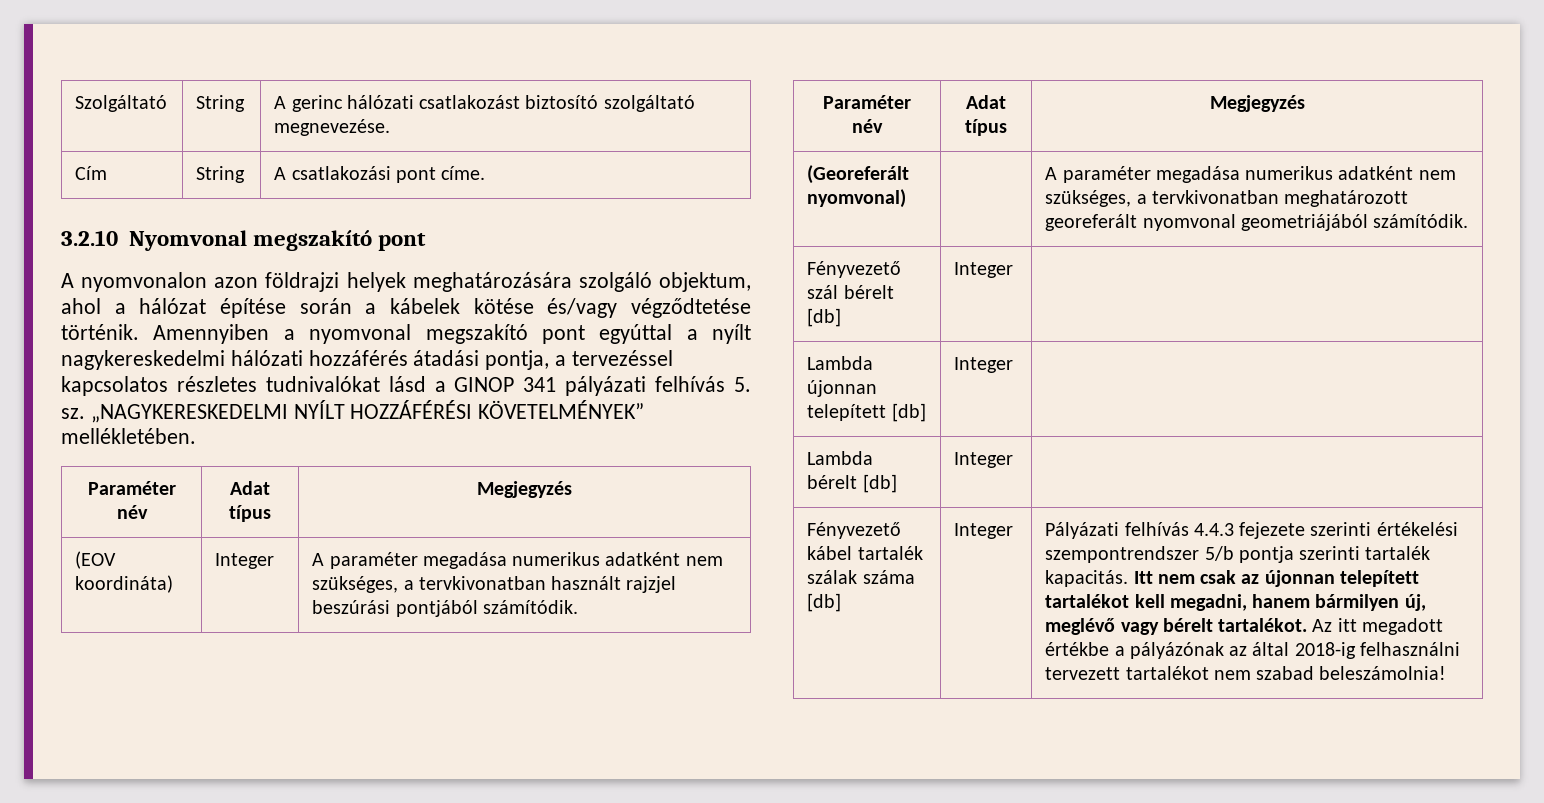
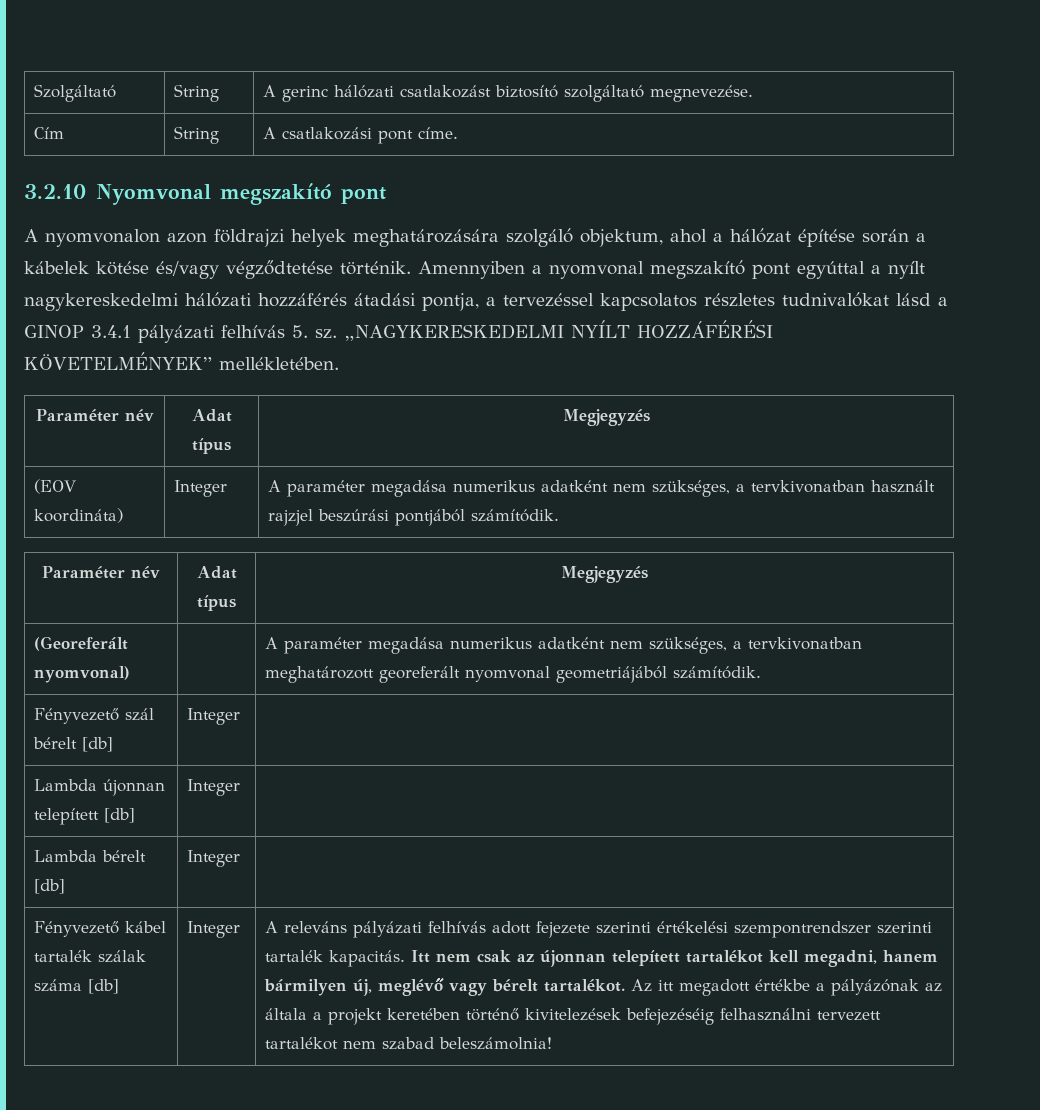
[523,377,557,392] 341 -> [91,325,131,338] 3.4.1
[1045,522,1234,539] Pályázati felhívás 4.4.3 -> [264,921,531,938] A releváns pályázati felhívás adott
[1204,546,1294,563] 5/b pontja -> (871, 929) none
[1252,642,1356,659] által 2018-ig -> [264,1008,714,1025] általa a projekt keretében történő kivitelezések befejezéséig

